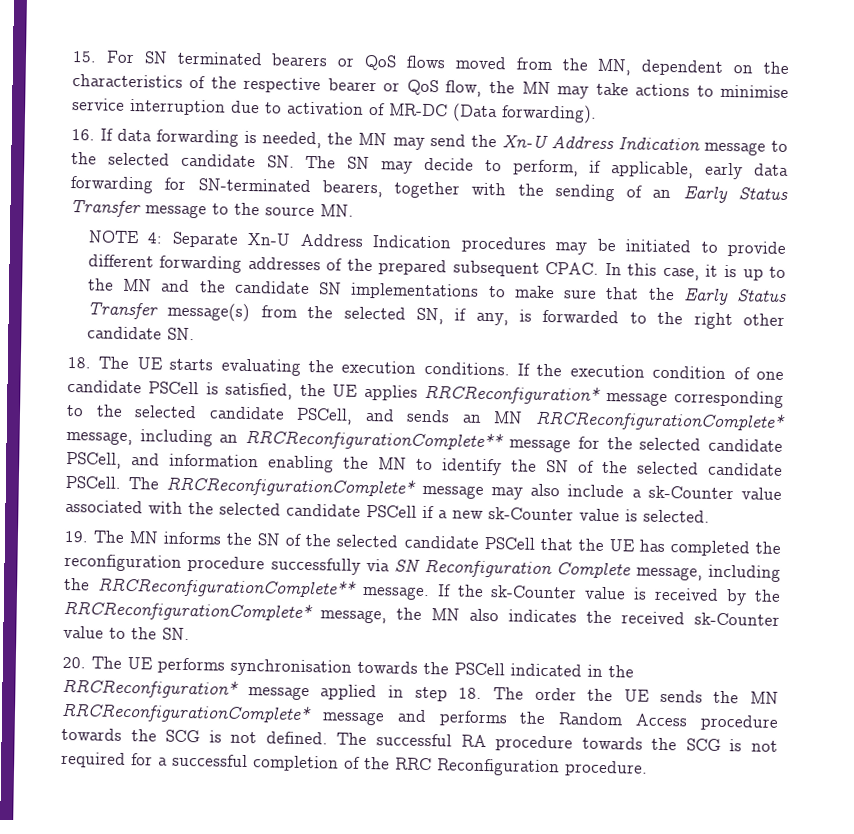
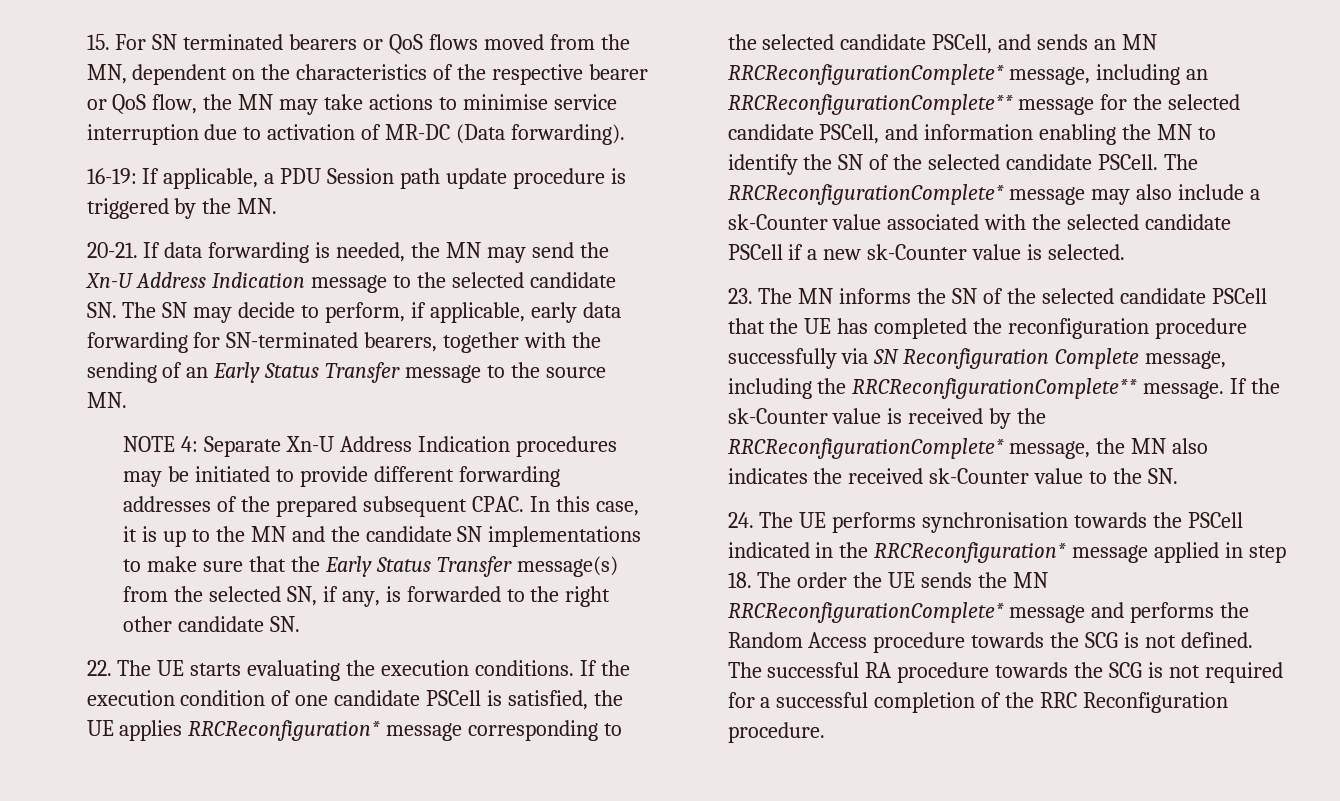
[70,128,95,141] 16. -> [86,168,626,189] [86,198,278,219] [86,242,138,258] 16-19: If applicable, a PDU Session path update procedure is triggered by the MN. // 20-21.
[66,356,91,369] 18. -> [86,660,112,676] 22.
[63,530,89,543] 19. -> [727,288,753,304] 23.
[61,656,86,669] 20. -> [727,512,754,528] 24.

